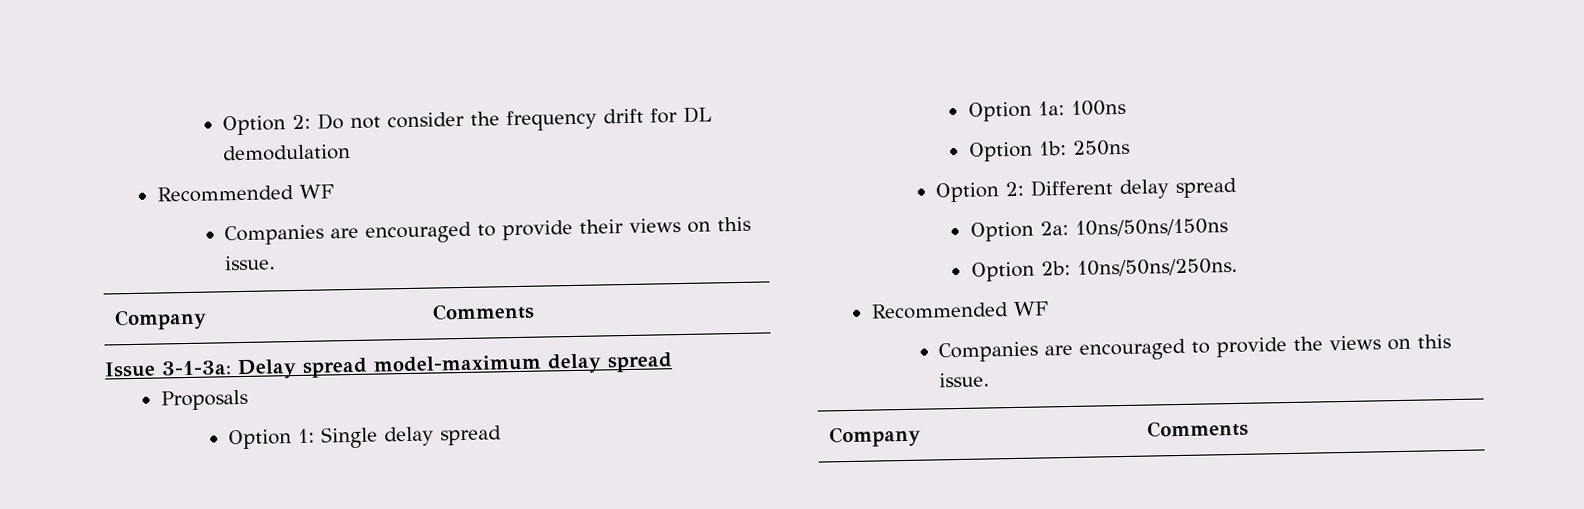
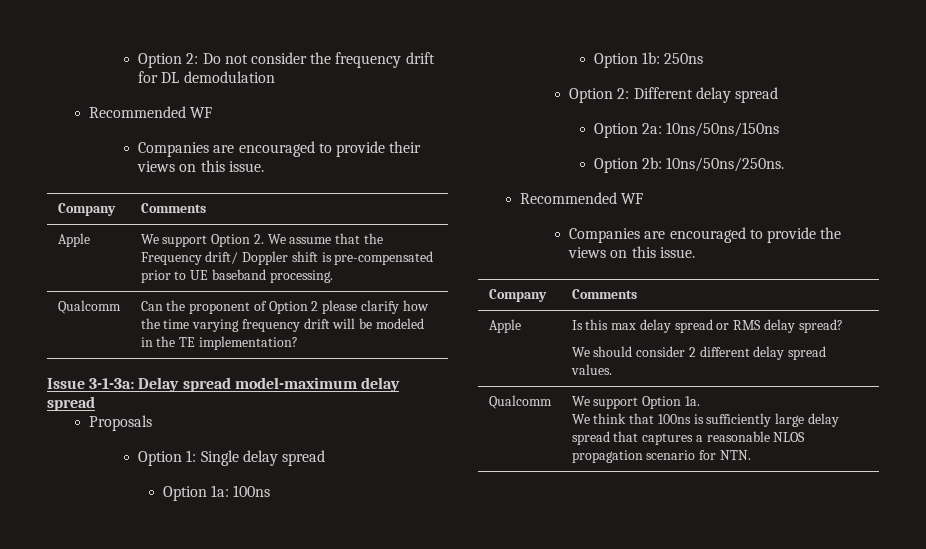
(536, 311) none -> [57,233,90,247] [140,233,383,247] [140,251,434,265] [140,269,333,283] [57,300,121,314] [140,300,429,314] [140,318,424,332] [140,336,298,350] // Apple | We support Option 2. We assume that the Frequency drift/ Doppler shift is pre-compensated prior to UE baseband processing. // Qualcomm | Can the proponent of Option 2 please clarify how the time varying frequency drift will be modeled in the TE implementation?
(1250, 428) none -> [488,319,521,333] [571,319,843,333] [571,346,827,360] [570,364,612,375] [488,395,552,409] [571,396,700,409] [571,413,839,427] [571,431,806,445] [571,450,751,463] // Apple | Is this max delay spread or RMS delay spread? // We should consider 2 different delay spread values. // Qualcomm | We support Option 1a. // We think that 100ns is sufficiently large delay spread that captures a reasonable NLOS propagation scenario for NTN.

